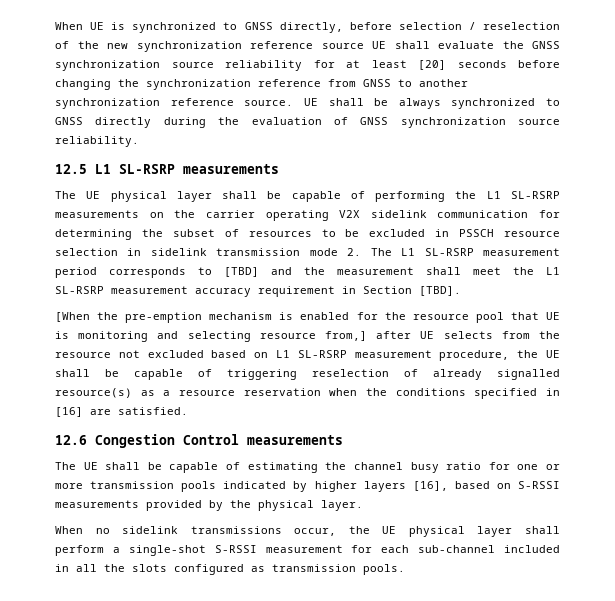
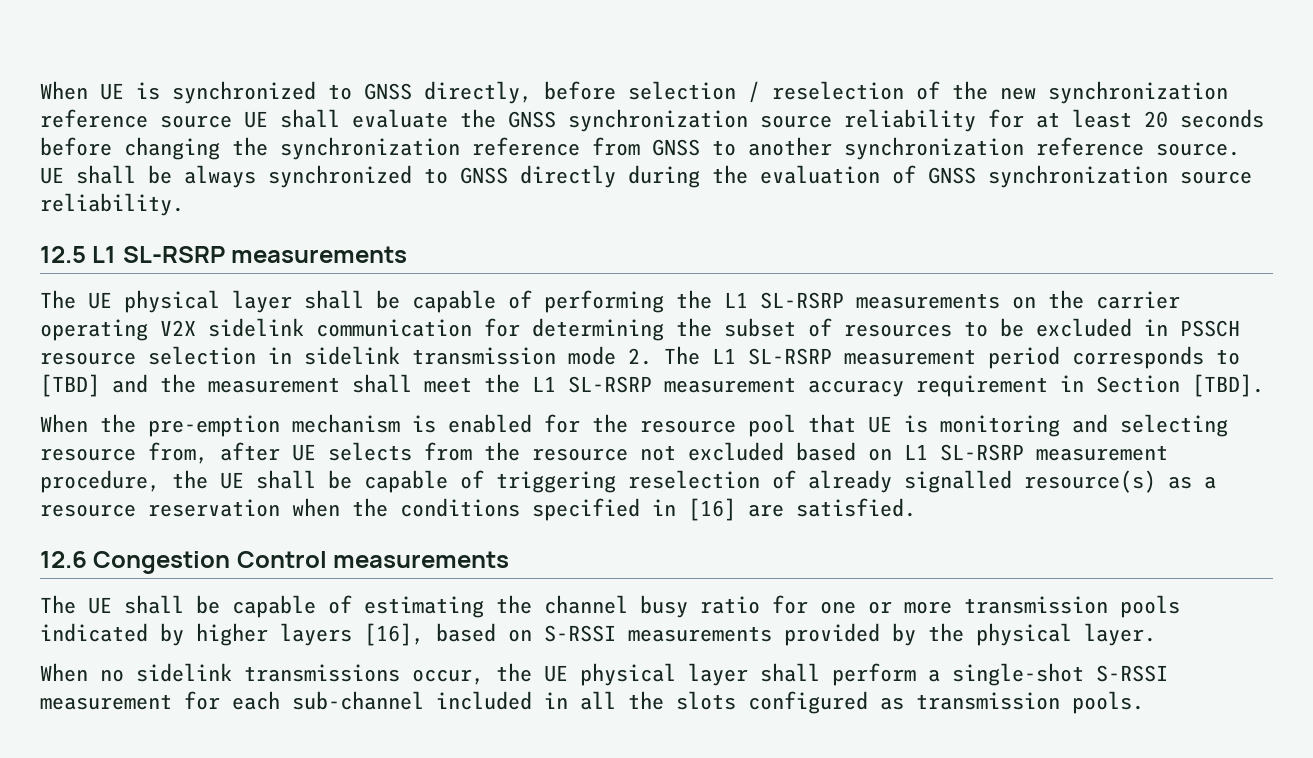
[418,60,446,70] [20] -> [1144,111,1168,128] 20
[55,312,90,322] [When -> [40,414,88,433] When
[324,331,367,341] from,] -> [148,442,208,464] from,

